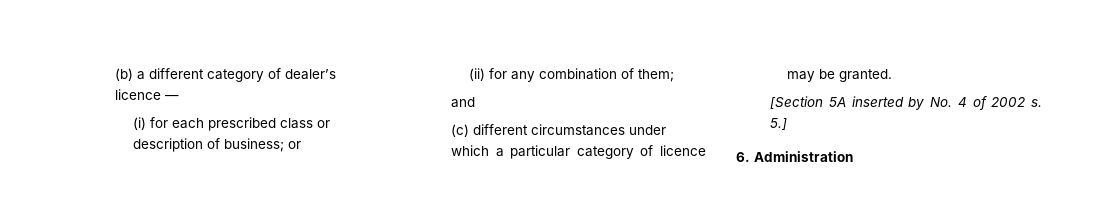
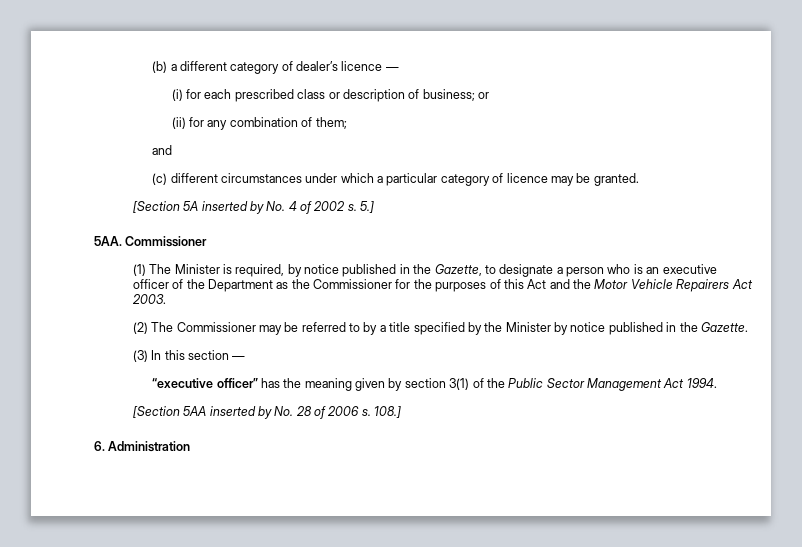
(788, 124) none -> [94,236,208,247] [132,264,717,277] [132,279,753,292] [131,294,166,304] [132,322,748,335] [132,350,246,362] [152,378,717,391] [132,406,402,419] // 5AA. Commissioner // (1) The Minister is required, by notice published in the Gazette, to designate a person who is an executive officer of the Department as the Commissioner for the purposes of this Act and the Motor Vehicle Repairers Act 2003. // (2) The Commissioner may be referred to by a title specified by the Minister by notice published in the Gazette. // (3) In this section — // “executive officer” has the meaning given by section 3(1) of the Public Sector Management Act 1994. // [Section 5AA inserted by No. 28 of 2006 s. 108.]

